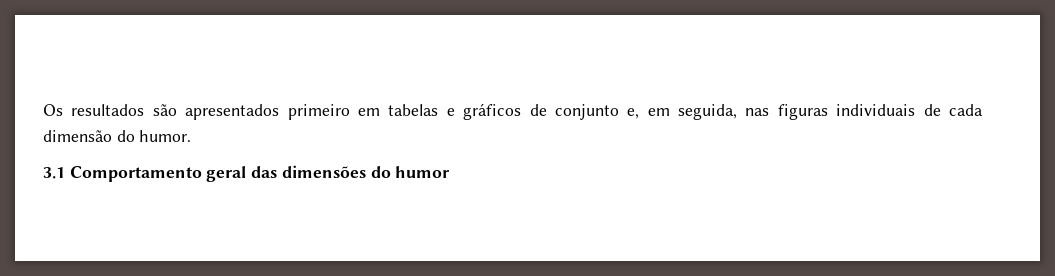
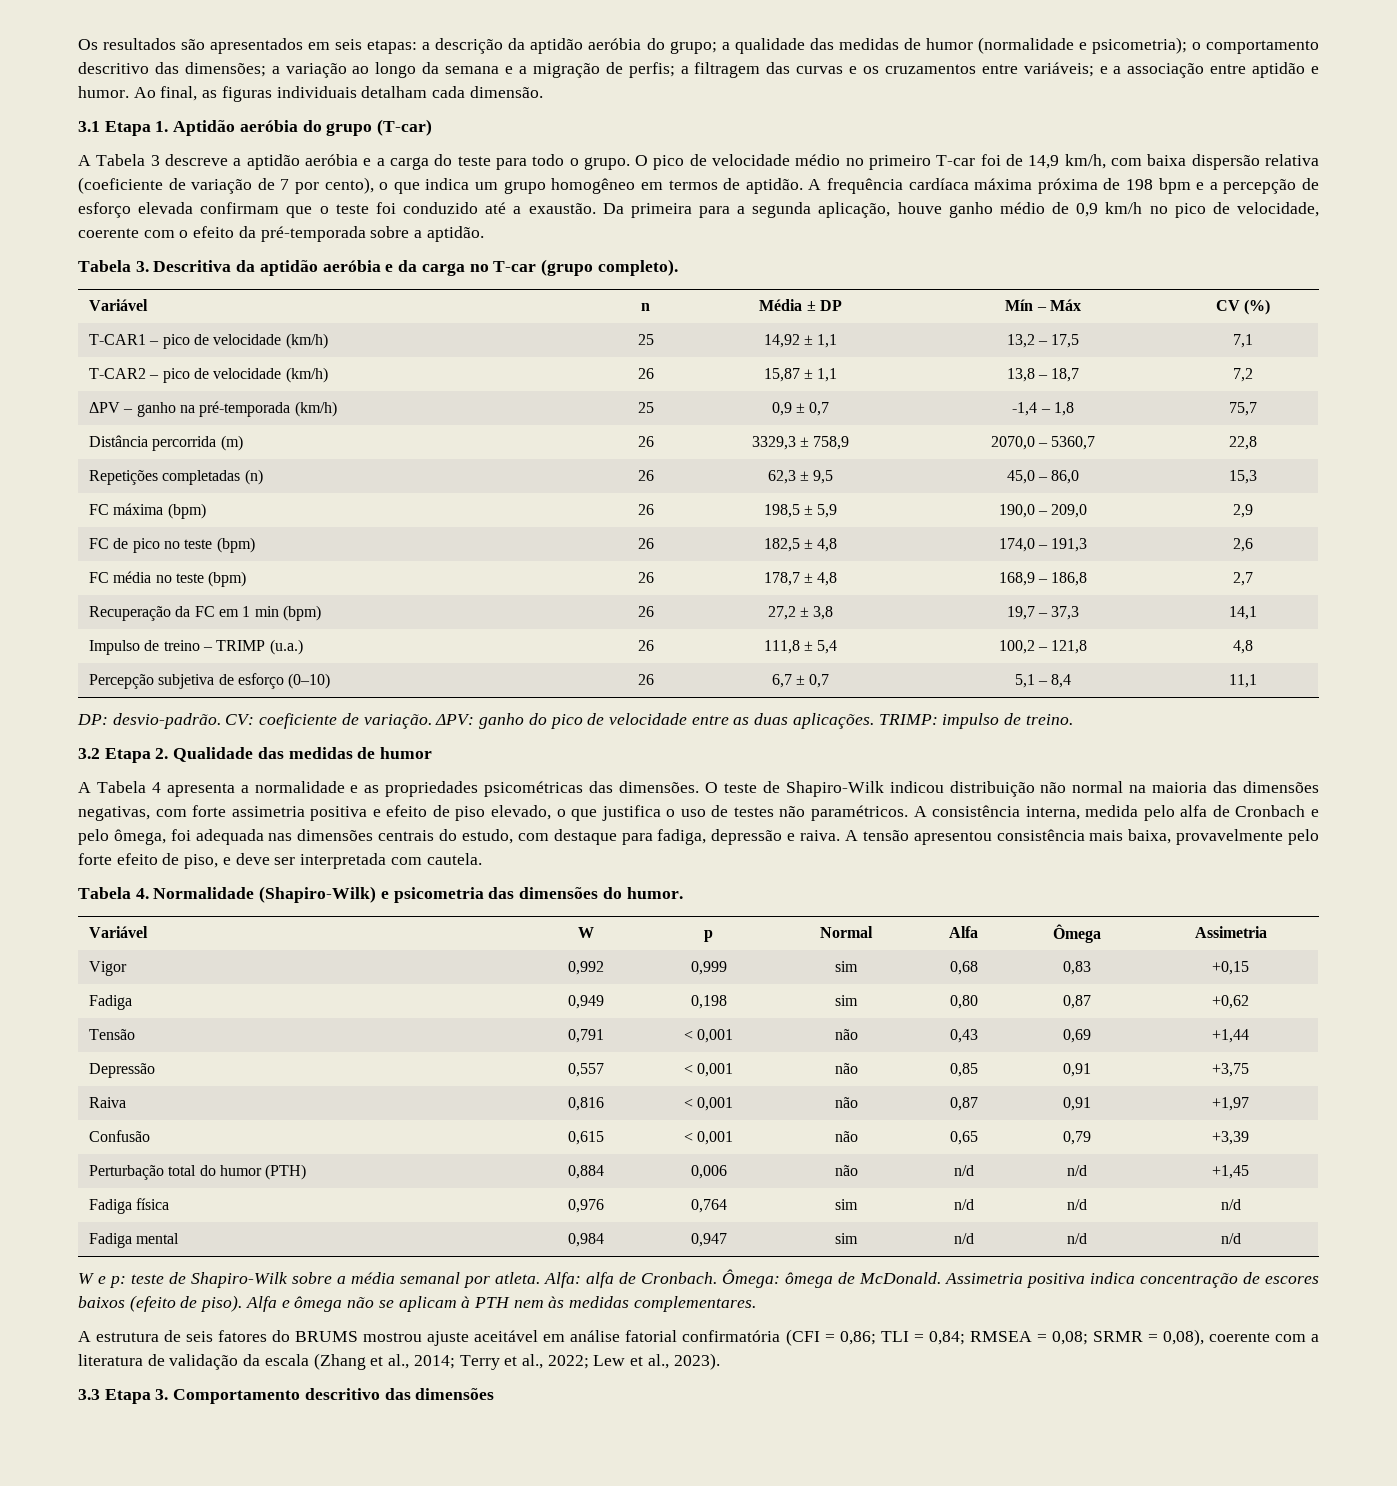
[287,103,984,120] [43,130,192,142] [43,165,451,182] primeiro em tabelas e gráficos de conjunto e, em seguida, nas figuras individuais de cada dimensão do humor. // 3.1 Comportamento geral das dimensões do humor -> [308,37,1319,54] [78,62,1319,78] [78,86,543,102] [78,119,433,136] [78,154,1320,170] [78,177,1320,194] [78,202,1320,218] [78,226,484,242] [78,259,678,276] [88,299,148,311] [641,303,650,311] [759,299,842,311] [1005,299,1081,311] [1215,299,1271,315] [88,333,328,349] [637,334,654,345] [763,334,838,348] [1006,334,1080,348] [1233,334,1253,348] [88,367,328,383] [637,368,654,379] [763,368,838,382] [1006,368,1080,382] [1233,368,1253,382] [88,401,337,417] [637,402,654,413] [771,402,830,416] [1012,402,1074,416] [1229,402,1257,416] [88,435,243,451] [637,436,654,447] [751,436,850,450] [990,436,1096,450] [1229,436,1257,450] [88,469,263,485] [637,470,654,481] [767,470,834,484] [1006,470,1080,484] [1229,470,1257,484] [88,503,206,519] [637,504,654,515] [763,504,838,518] [998,504,1088,518] [1233,504,1253,518] [88,537,255,553] [637,538,654,549] [763,538,838,552] [998,538,1088,552] [1233,538,1253,552] [88,571,247,587] [637,572,654,583] [763,572,838,586] [998,572,1088,586] [1233,572,1253,586] [88,605,321,621] [637,606,654,617] [767,606,834,620] [1006,606,1080,620] [1229,606,1257,620] [88,639,303,655] [637,640,654,651] [763,640,838,654] [998,640,1088,654] [1233,640,1253,654] [88,673,331,689] [637,674,654,685] [771,674,830,688] [1014,674,1072,688] [1229,674,1257,688] [77,713,1073,729] [78,747,433,763] [78,781,1319,797] [78,805,1320,821] [78,829,1319,845] [78,853,482,869] [78,886,683,903] [88,926,148,938] [578,927,594,938] [704,930,713,942] [820,926,873,938] [949,926,978,938] [1053,924,1101,943] [1194,926,1267,938] [88,961,127,976] [568,961,604,975] [690,961,727,975] [835,961,858,972] [949,961,978,975] [1063,961,1091,975] [1212,961,1249,975] [88,995,132,1010] [568,995,604,1009] [690,995,727,1009] [835,995,858,1006] [949,995,978,1009] [1063,995,1091,1009] [1212,995,1249,1009] [88,1029,135,1040] [568,1029,604,1043] [683,1029,734,1043] [834,1029,858,1040] [949,1029,978,1043] [1063,1029,1091,1043] [1212,1029,1249,1043] [88,1063,155,1078] [568,1063,604,1077] [683,1063,734,1077] [834,1063,858,1074] [949,1063,978,1077] [1063,1063,1091,1077] [1212,1063,1249,1077] [88,1097,126,1108] [568,1097,604,1111] [683,1097,734,1111] [834,1097,858,1108] [949,1097,978,1111] [1063,1097,1091,1111] [1212,1097,1249,1111] [88,1130,150,1142] [568,1131,604,1145] [683,1131,734,1145] [834,1131,858,1142] [949,1131,978,1145] [1063,1131,1091,1145] [1212,1131,1249,1145] [88,1164,307,1180] [568,1165,604,1179] [690,1165,727,1179] [834,1165,858,1176] [953,1165,974,1176] [1067,1165,1087,1176] [1212,1165,1249,1179] [88,1198,170,1214] [568,1199,604,1213] [690,1199,727,1213] [835,1199,858,1210] [953,1199,974,1210] [1067,1199,1087,1210] [1220,1199,1241,1210] [88,1233,180,1248] [568,1233,604,1247] [690,1233,727,1247] [835,1233,858,1244] [953,1233,974,1244] [1067,1233,1087,1244] [1220,1233,1241,1244] [78,1269,1319,1288] [78,1295,756,1312] [78,1329,1320,1346] [78,1353,720,1370] [78,1388,495,1404] em seis etapas: a descrição da aptidão aeróbia do grupo; a qualidade das medidas de humor (normalidade e psicometria); o comportamento descritivo das dimensões; a variação ao longo da semana e a migração de perfis; a filtragem das curvas e os cruzamentos entre variáveis; e a associação entre aptidão e humor. Ao final, as figuras individuais detalham cada dimensão. // 3.1 Etapa 1. Aptidão aeróbia do grupo (T-car) // A Tabela 3 descreve a aptidão aeróbia e a carga do teste para todo o grupo. O pico de velocidade médio no primeiro T-car foi de 14,9 km/h, com baixa dispersão relativa (coeficiente de variação de 7 por cento), o que indica um grupo homogêneo em termos de aptidão. A frequência cardíaca máxima próxima de 198 bpm e a percepção de esforço elevada confirmam que o teste foi conduzido até a exaustão. Da primeira para a segunda aplicação, houve ganho médio de 0,9 km/h no pico de velocidade, coerente com o efeito da pré-temporada sobre a aptidão. // Tabela 3. Descritiva da aptidão aeróbia e da carga no T-car (grupo completo). // Variável | n | Média ± DP | Mín – Máx | CV (%) // T-CAR1 – pico de velocidade (km/h) | 25 | 14,92 ± 1,1 | 13,2 – 17,5 | 7,1 // T-CAR2 – pico de velocidade (km/h) | 26 | 15,87 ± 1,1 | 13,8 – 18,7 | 7,2 // ΔPV – ganho na pré-temporada (km/h) | 25 | 0,9 ± 0,7 | -1,4 – 1,8 | 75,7 // Distância percorrida (m) | 26 | 3329,3 ± 758,9 | 2070,0 – 5360,7 | 22,8 // Repetições completadas (n) | 26 | 62,3 ± 9,5 | 45,0 – 86,0 | 15,3 // FC máxima (bpm) | 26 | 198,5 ± 5,9 | 190,0 – 209,0 | 2,9 // FC de pico no teste (bpm) | 26 | 182,5 ± 4,8 | 174,0 – 191,3 | 2,6 // FC média no teste (bpm) | 26 | 178,7 ± 4,8 | 168,9 – 186,8 | 2,7 // Recuperação da FC em 1 min (bpm) | 26 | 27,2 ± 3,8 | 19,7 – 37,3 | 14,1 // Impulso de treino – TRIMP (u.a.) | 26 | 111,8 ± 5,4 | 100,2 – 121,8 | 4,8 // Percepção subjetiva de esforço (0–10) | 26 | 6,7 ± 0,7 | 5,1 – 8,4 | 11,1 // DP: desvio-padrão. CV: coeficiente de variação. ΔPV: ganho do pico de velocidade entre as duas aplicações. TRIMP: impulso de treino. // 3.2 Etapa 2. Qualidade das medidas de humor // A Tabela 4 apresenta a normalidade e as propriedades psicométricas das dimensões. O teste de Shapiro-Wilk indicou distribuição não normal na maioria das dimensões negativas, com forte assimetria positiva e efeito de piso elevado, o que justifica o uso de testes não paramétricos. A consistência interna, medida pelo alfa de Cronbach e pelo ômega, foi adequada nas dimensões centrais do estudo, com destaque para fadiga, depressão e raiva. A tensão apresentou consistência mais baixa, provavelmente pelo forte efeito de piso, e deve ser interpretada com cautela. // Tabela 4. Normalidade (Shapiro-Wilk) e psicometria das dimensões do humor. // Variável | W | p | Normal | Alfa | Ômega | Assimetria // Vigor | 0,992 | 0,999 | sim | 0,68 | 0,83 | +0,15 // Fadiga | 0,949 | 0,198 | sim | 0,80 | 0,87 | +0,62 // Tensão | 0,791 | < 0,001 | não | 0,43 | 0,69 | +1,44 // Depressão | 0,557 | < 0,001 | não | 0,85 | 0,91 | +3,75 // Raiva | 0,816 | < 0,001 | não | 0,87 | 0,91 | +1,97 // Confusão | 0,615 | < 0,001 | não | 0,65 | 0,79 | +3,39 // Perturbação total do humor (PTH) | 0,884 | 0,006 | não | n/d | n/d | +1,45 // Fadiga física | 0,976 | 0,764 | sim | n/d | n/d | n/d // Fadiga mental | 0,984 | 0,947 | sim | n/d | n/d | n/d // W e p: teste de Shapiro-Wilk sobre a média semanal por atleta. Alfa: alfa de Cronbach. Ômega: ômega de McDonald. Assimetria positiva indica concentração de escores baixos (efeito de piso). Alfa e ômega não se aplicam à PTH nem às medidas complementares. // A estrutura de seis fatores do BRUMS mostrou ajuste aceitável em análise fatorial confirmatória (CFI = 0,86; TLI = 0,84; RMSEA = 0,08; SRMR = 0,08), coerente com a literatura de validação da escala (Zhang et al., 2014; Terry et al., 2022; Lew et al., 2023). // 3.3 Etapa 3. Comportamento descritivo das dimensões

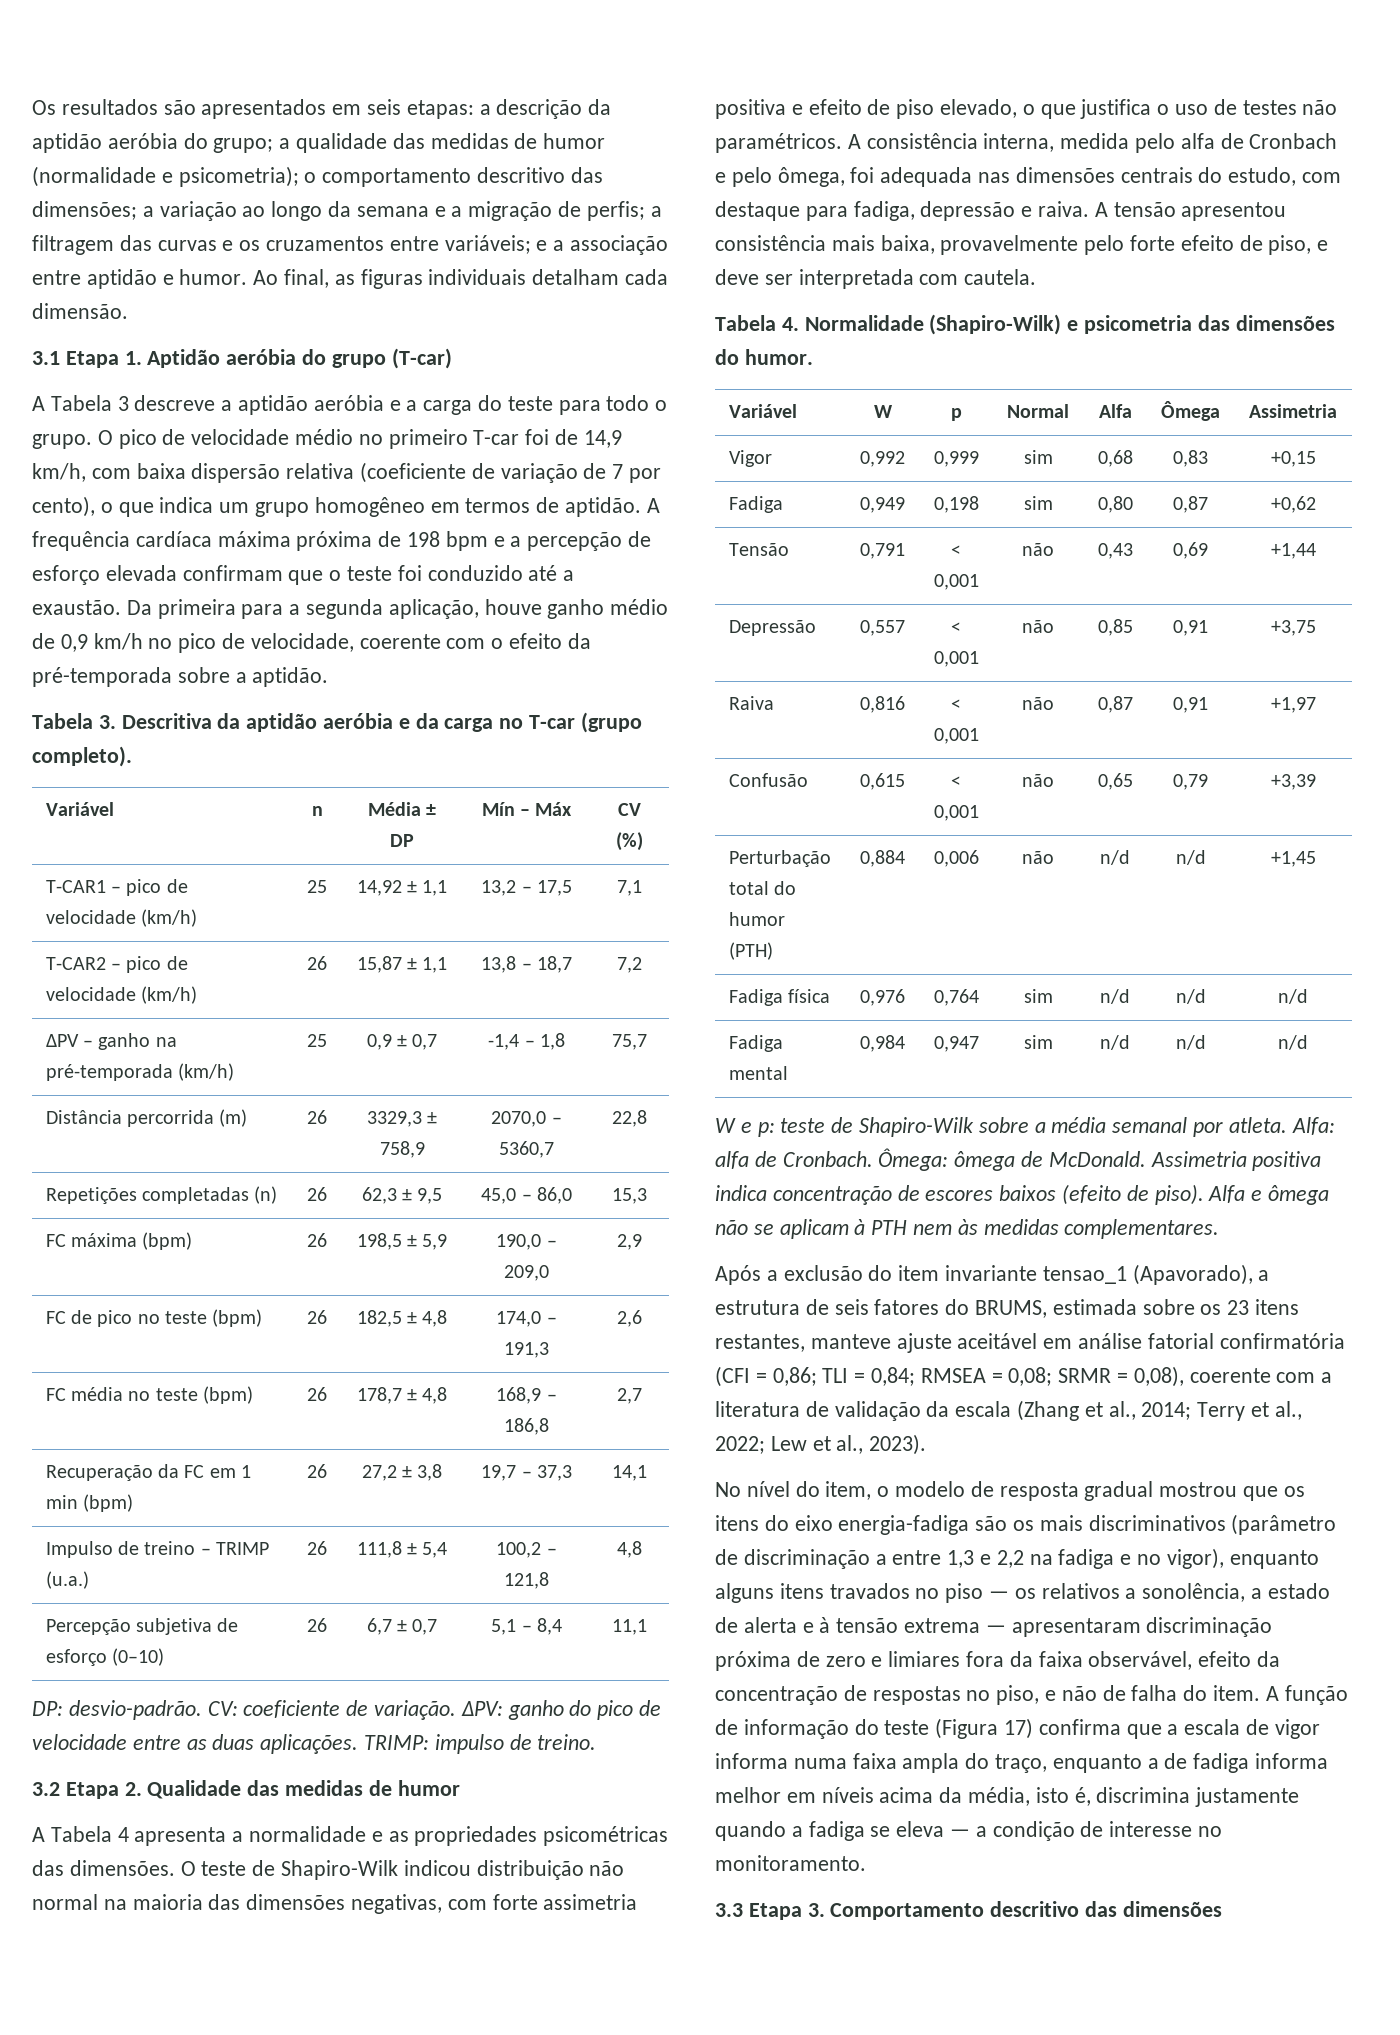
[78,1331,91,1342] A -> [715,1264,1270,1285] Após a exclusão do item invariante tensao_1 (Apavorado), a
[295,1331,423,1342] BRUMS mostrou -> [975,1299,1300,1318] [715,1334,891,1352] BRUMS, estimada sobre os 23 itens restantes, manteve
(720, 1361) none -> [715,1481,1305,1501] [715,1514,1337,1535] [715,1548,1319,1569] [715,1583,1330,1603] [715,1617,1273,1637] [715,1651,1281,1671] [715,1685,1348,1705] [715,1718,1320,1739] [715,1753,1329,1773] [715,1787,1300,1807] [715,1821,1223,1841] [715,1855,866,1871] // No nível do item, o modelo de resposta gradual mostrou que os itens do eixo energia-fadiga são os mais discriminativos (parâmetro de discriminação a entre 1,3 e 2,2 na fadiga e no vigor), enquanto alguns itens travados no piso — os relativos a sonolência, a estado de alerta e à tensão extrema — apresentaram discriminação próxima de zero e limiares fora da faixa observável, efeito da concentração de respostas no piso, e não de falha do item. A função de informação do teste (Figura 17) confirma que a escala de vigor informa numa faixa ampla do traço, enquanto a de fadiga informa melhor em níveis acima da média, isto é, discrimina justamente quando a fadiga se eleva — a condição de interesse no monitoramento.

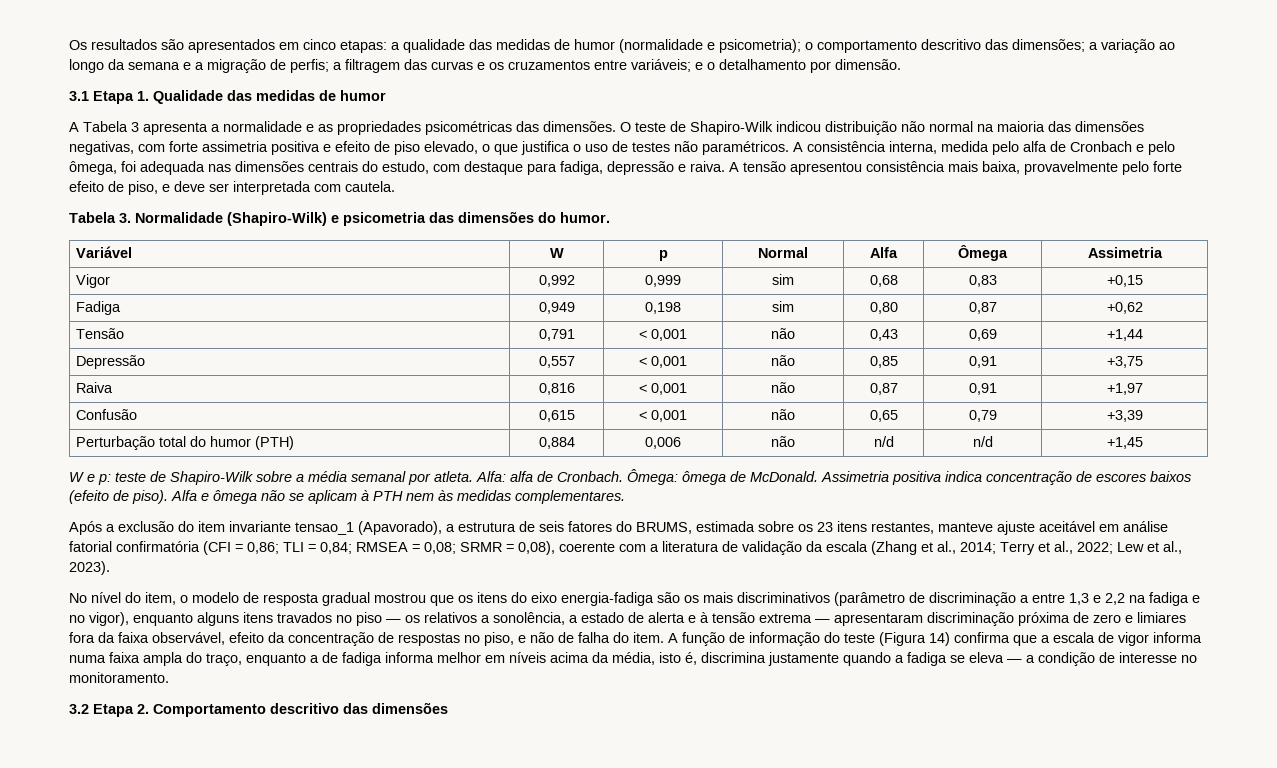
[367,99,402,115] seis -> [303,39,336,50] cinco
[496,99,612,119] [32,133,291,153] descrição da aptidão aeróbia do grupo; a -> (400, 46) none
[553,235,669,255] [32,269,669,289] [32,303,128,319] [32,348,452,369] [32,395,668,415] [32,429,622,449] [32,462,662,483] [32,496,660,517] [32,531,652,551] [32,565,575,585] [32,599,669,619] [32,633,591,653] [32,667,329,687] [32,712,642,733] [32,746,132,767] [45,802,114,816] [311,806,323,816] [367,802,437,816] [390,834,414,847] [481,802,573,816] [618,803,641,816] [616,832,643,851] [45,879,188,896] [45,909,198,927] [307,880,327,893] [356,880,448,896] [481,880,572,896] [617,880,642,896] [45,956,188,973] [45,986,198,1004] [307,956,327,970] [356,956,448,973] [481,956,572,973] [617,957,642,973] [45,1033,177,1050] [45,1063,235,1081] [307,1034,327,1047] [366,1034,438,1050] [488,1033,565,1050] [612,1034,647,1050] [45,1109,248,1127] [307,1110,327,1124] [366,1111,438,1127] [379,1141,425,1158] [491,1111,562,1127] [499,1141,554,1158] [612,1110,647,1127] [45,1186,278,1204] [307,1187,327,1201] [361,1187,443,1204] [481,1187,572,1204] [612,1188,647,1204] [45,1232,193,1250] [307,1233,327,1247] [356,1233,448,1250] [496,1234,557,1250] [504,1265,549,1281] [617,1234,642,1250] [45,1309,263,1327] [307,1310,327,1324] [356,1310,448,1327] [496,1311,557,1327] [504,1342,549,1358] [617,1310,642,1327] [45,1386,253,1404] [307,1387,327,1401] [356,1387,448,1404] [496,1387,557,1404] [504,1418,549,1435] [617,1388,642,1404] [45,1464,251,1481] [45,1494,134,1512] [307,1464,327,1478] [361,1464,443,1481] [481,1465,572,1481] [612,1465,647,1481] [45,1541,269,1558] [45,1571,89,1589] [307,1541,327,1555] [356,1541,448,1558] [496,1542,557,1558] [504,1572,549,1589] [617,1541,642,1558] [45,1618,239,1635] [45,1648,165,1666] [307,1618,327,1632] [366,1618,438,1635] [491,1618,562,1635] [612,1619,647,1635] [32,1700,662,1720] [32,1734,597,1754] [32,1782,142,1799] a associação entre aptidão e humor. Ao final, as figuras individuais detalham cada dimensão. // 3.1 Etapa 1. Aptidão aeróbia do grupo (T-car) // A Tabela 3 descreve a aptidão aeróbia e a carga do teste para todo o grupo. O pico de velocidade médio no primeiro T-car foi de 14,9 km/h, com baixa dispersão relativa (coeficiente de variação de 7 por cento), o que indica um grupo homogêneo em termos de aptidão. A frequência cardíaca máxima próxima de 198 bpm e a percepção de esforço elevada confirmam que o teste foi conduzido até a exaustão. Da primeira para a segunda aplicação, houve ganho médio de 0,9 km/h no pico de velocidade, coerente com o efeito da pré-temporada sobre a aptidão. // Tabela 3. Descritiva da aptidão aeróbia e da carga no T-car (grupo completo). // Variável | n | Média ± DP | Mín – Máx | CV (%) // T-CAR1 – pico de velocidade (km/h) | 25 | 14,92 ± 1,1 | 13,2 – 17,5 | 7,1 // T-CAR2 – pico de velocidade (km/h) | 26 | 15,87 ± 1,1 | 13,8 – 18,7 | 7,2 // ΔPV – ganho na pré-temporada (km/h) | 25 | 0,9 ± 0,7 | -1,4 – 1,8 | 75,7 // Distância percorrida (m) | 26 | 3329,3 ± 758,9 | 2070,0 – 5360,7 | 22,8 // Repetições completadas (n) | 26 | 62,3 ± 9,5 | 45,0 – 86,0 | 15,3 // FC máxima (bpm) | 26 | 198,5 ± 5,9 | 190,0 – 209,0 | 2,9 // FC de pico no teste (bpm) | 26 | 182,5 ± 4,8 | 174,0 – 191,3 | 2,6 // FC média no teste (bpm) | 26 | 178,7 ± 4,8 | 168,9 – 186,8 | 2,7 // Recuperação da FC em 1 min (bpm) | 26 | 27,2 ± 3,8 | 19,7 – 37,3 | 14,1 // Impulso de treino – TRIMP (u.a.) | 26 | 111,8 ± 5,4 | 100,2 – 121,8 | 4,8 // Percepção subjetiva de esforço (0–10) | 26 | 6,7 ± 0,7 | 5,1 – 8,4 | 11,1 // DP: desvio-padrão. CV: coeficiente de variação. ΔPV: ganho do pico de velocidade entre as duas aplicações. TRIMP: impulso de treino. // 3.2 Etapa 2. -> [707,59,901,73] [69,91,149,104] o detalhamento por dimensão. // 3.1 Etapa 1.
[117,1827,129,1842] 4 -> [131,122,139,132] 3
[781,317,799,331] 4. -> [119,213,131,223] 3.
[728,989,831,1006] [860,989,905,1006] [933,989,979,1006] [1023,989,1053,1003] [1100,989,1130,1004] [1175,989,1206,1004] [1278,989,1308,1004] [728,1035,783,1052] [728,1066,788,1080] [860,1035,905,1052] [933,1036,979,1052] [1023,1035,1053,1049] [1100,1035,1130,1050] [1175,1035,1206,1050] [1278,1035,1308,1050] // Fadiga física | 0,976 | 0,764 | sim | n/d | n/d | n/d // Fadiga mental | 0,984 | 0,947 | sim | n/d | n/d | n/d -> (1143, 443) none
[1004,1718,1034,1739] 17) -> [929,632,950,646] 14)
[715,1903,825,1920] 3.3 Etapa 3. -> [69,704,149,717] 3.2 Etapa 2.

